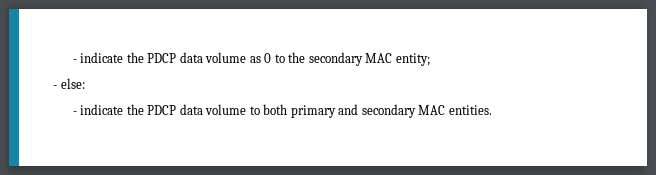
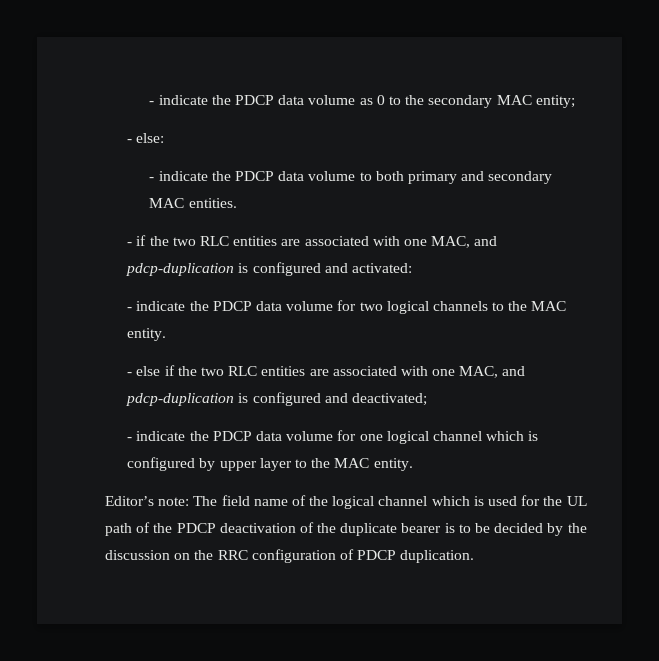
(492, 110) none -> [127,235,498,248] [126,262,412,276] [127,300,567,314] [127,328,167,341] [127,365,526,378] [126,392,427,406] [127,430,539,444] [127,457,413,471] [105,495,587,509] [105,522,587,536] [105,549,475,563] // - if the two RLC entities are associated with one MAC, and pdcp-duplication is configured and activated: // - indicate the PDCP data volume for two logical channels to the MAC entity. // - else if the two RLC entities are associated with one MAC, and pdcp-duplication is configured and deactivated; // - indicate the PDCP data volume for one logical channel which is configured by upper layer to the MAC entity. // Editor’s note: The field name of the logical channel which is used for the UL path of the PDCP deactivation of the duplicate bearer is to be decided by the discussion on the RRC configuration of PDCP duplication.

